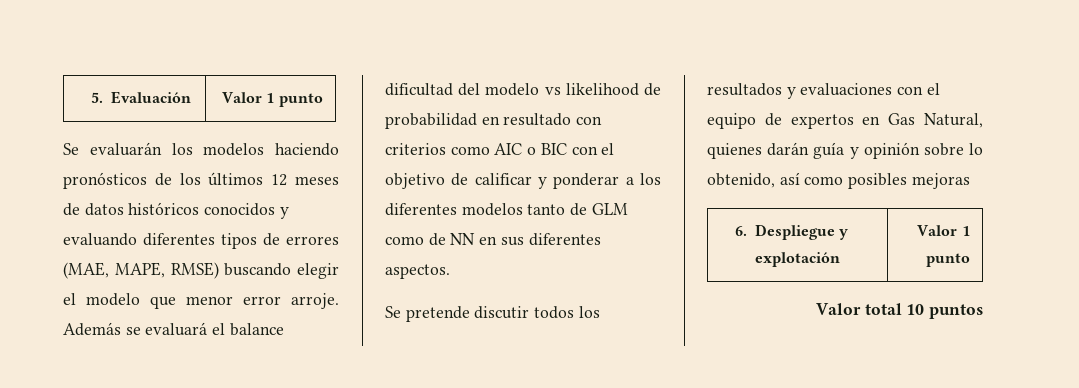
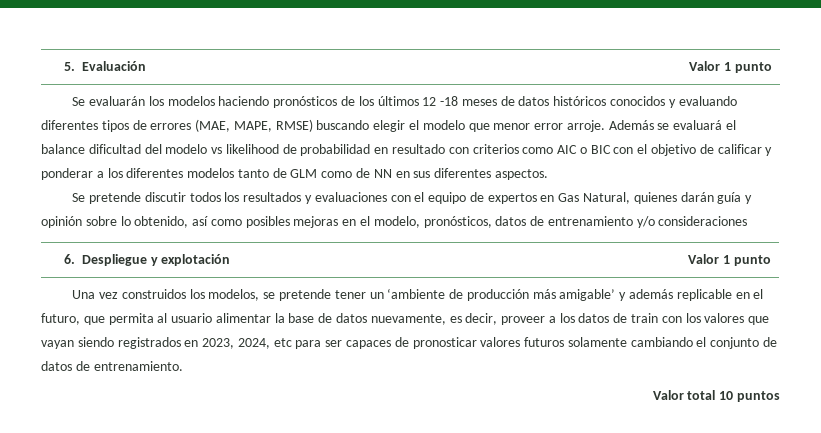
(288, 180) none -> [440,96,459,106] -18
(970, 181) none -> [342,216,748,228] en el modelo, pronósticos, datos de entrenamiento y/o consideraciones
(970, 260) none -> [72,288,764,301] [41,313,770,325] [41,337,778,349] [41,361,183,371] // Una vez construidos los modelos, se pretende tener un ‘ambiente de producción más amigable’ y además replicable en el futuro, que permita al usuario alimentar la base de datos nuevamente, es decir, proveer a los datos de train con los valores que vayan siendo registrados en 2023, 2024, etc para ser capaces de pronosticar valores futuros solamente cambiando el conjunto de datos de entrenamiento.

